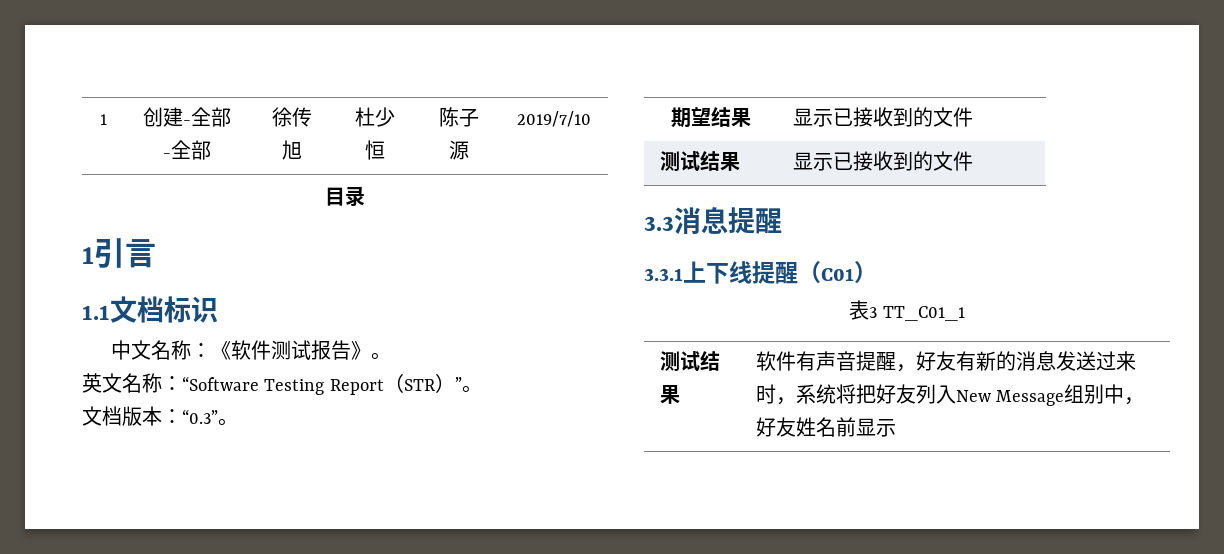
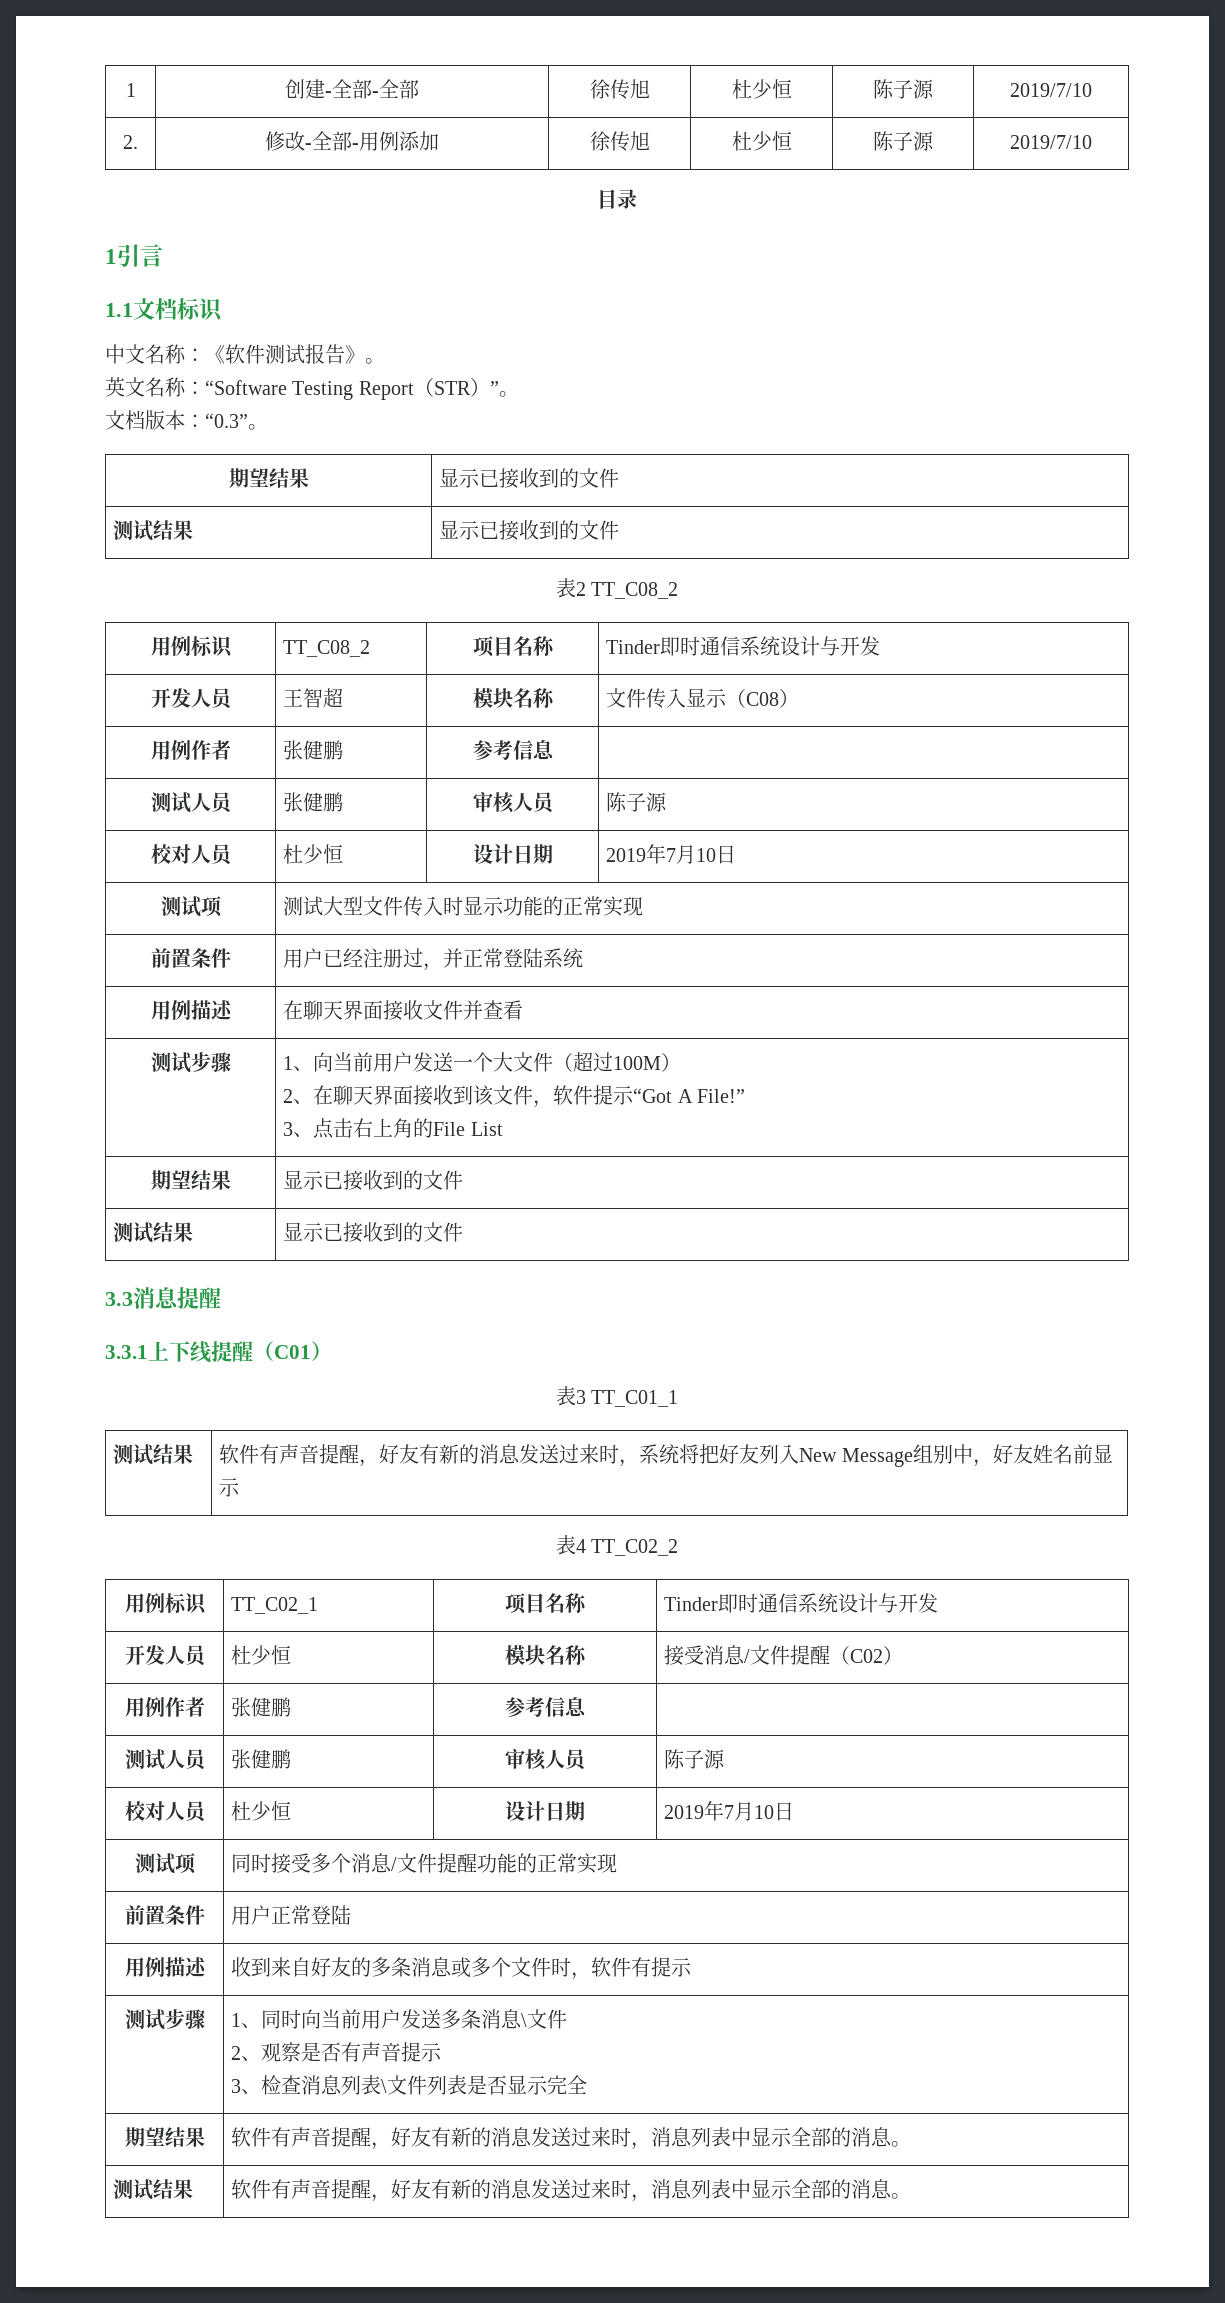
(591, 119) none -> [123,135,138,149] [265,131,439,151] [589,131,650,151] [731,131,792,151] [873,131,934,151] [1010,135,1092,149] // 2. | 修改-全部-用例添加 | 徐传旭 | 杜少恒 | 陈子源 | 2019/7/10
(973, 161) none -> [555,578,679,599] [150,635,233,658] [283,640,371,657] [472,636,555,657] [606,636,881,656] [150,688,234,710] [283,688,344,708] [472,688,555,708] [606,688,800,708] [150,739,231,760] [283,740,344,760] [472,740,555,760] [150,792,234,814] [283,792,344,812] [472,792,556,814] [606,792,668,812] [150,844,234,866] [283,844,344,864] [472,844,553,864] [606,844,737,864] [160,896,222,917] [283,896,644,917] [150,948,231,968] [283,948,584,971] [150,999,233,1020] [283,1000,524,1021] [150,1052,231,1073] [283,1052,682,1072] [283,1085,746,1108] [283,1118,503,1139] [150,1170,231,1190] [283,1170,464,1191] [113,1222,194,1243] [283,1222,464,1243] // 表2 TT_C08_2 // 用例标识 | TT_C08_2 | 项目名称 | Tinder即时通信系统设计与开发 // 开发人员 | 王智超 | 模块名称 | 文件传入显示（C08） // 用例作者 | 张健鹏 | 参考信息 | // 测试人员 | 张健鹏 | 审核人员 | 陈子源 // 校对人员 | 杜少恒 | 设计日期 | 2019年7月10日 // 测试项 | 测试大型文件传入时显示功能的正常实现 // 前置条件 | 用户已经注册过，并正常登陆系统 // 用例描述 | 在聊天界面接收文件并查看 // 测试步骤 | 1、向当前用户发送一个大文件（超过100M） // 2、在聊天界面接收到该文件，软件提示“Got A File!” // 3、点击右上角的File List // 期望结果 | 显示已接收到的文件 // 测试结果 | 显示已接收到的文件
(896, 428) none -> [555,1535,679,1556] [124,1592,207,1615] [231,1597,319,1614] [505,1593,587,1614] [664,1593,939,1613] [124,1645,208,1667] [231,1645,292,1665] [505,1645,587,1665] [664,1645,904,1666] [124,1696,205,1717] [231,1697,292,1717] [505,1697,587,1717] [124,1749,208,1771] [231,1749,292,1769] [505,1749,588,1771] [664,1749,726,1769] [124,1801,208,1823] [231,1801,292,1821] [505,1801,585,1821] [664,1801,795,1821] [134,1853,196,1874] [231,1853,618,1874] [124,1905,205,1925] [231,1905,352,1925] [124,1956,207,1977] [231,1957,693,1980] [124,2009,205,2030] [231,2009,568,2029] [231,2042,443,2062] [231,2075,588,2095] [124,2127,205,2147] [231,2127,912,2150] [113,2179,194,2200] [231,2179,912,2202] // 表4 TT_C02_2 // 用例标识 | TT_C02_1 | 项目名称 | Tinder即时通信系统设计与开发 // 开发人员 | 杜少恒 | 模块名称 | 接受消息/文件提醒（C02） // 用例作者 | 张健鹏 | 参考信息 | // 测试人员 | 张健鹏 | 审核人员 | 陈子源 // 校对人员 | 杜少恒 | 设计日期 | 2019年7月10日 // 测试项 | 同时接受多个消息/文件提醒功能的正常实现 // 前置条件 | 用户正常登陆 // 用例描述 | 收到来自好友的多条消息或多个文件时，软件有提示 // 测试步骤 | 1、同时向当前用户发送多条消息\文件 // 2、观察是否有声音提示 // 3、检查消息列表\文件列表是否显示完全 // 期望结果 | 软件有声音提醒，好友有新的消息发送过来时，消息列表中显示全部的消息。 // 测试结果 | 软件有声音提醒，好友有新的消息发送过来时，消息列表中显示全部的消息。

